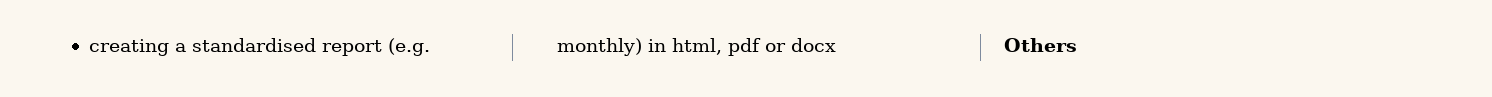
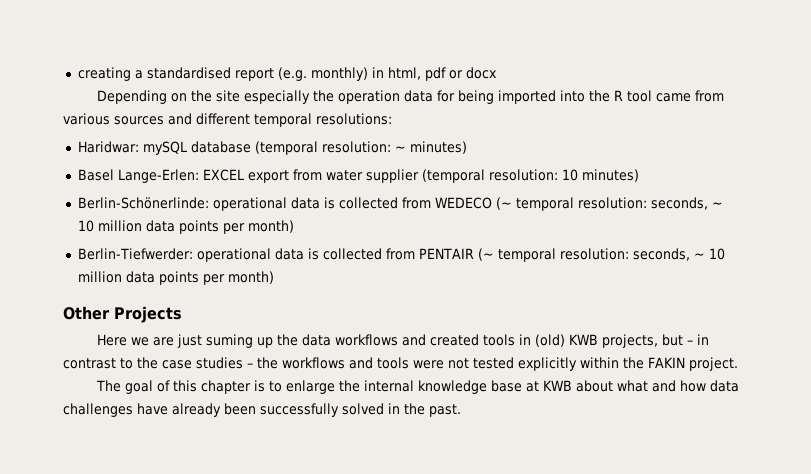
[1004,38,1077,52] Others -> [97,90,725,104] [63,113,392,127] [77,141,467,155] [77,169,639,183] [77,197,723,211] [77,220,294,234] [77,248,725,262] [77,271,274,285] [63,306,182,323] [97,334,710,348] [63,357,738,371] [96,380,740,394] [63,403,461,417] Depending on the site especially the operation data for being imported into the R tool came from various sources and different temporal resolutions: // Haridwar: mySQL database (temporal resolution: ~ minutes) // Basel Lange-Erlen: EXCEL export from water supplier (temporal resolution: 10 minutes) // Berlin-Schönerlinde: operational data is collected from WEDECO (~ temporal resolution: seconds, ~ 10 million data points per month) // Berlin-Tiefwerder: operational data is collected from PENTAIR (~ temporal resolution: seconds, ~ 10 million data points per month) // Other Projects // Here we are just suming up the data workflows and created tools in (old) KWB projects, but – in contrast to the case studies – the workflows and tools were not tested explicitly within the FAKIN project. // The goal of this chapter is to enlarge the internal knowledge base at KWB about what and how data challenges have already been successfully solved in the past.

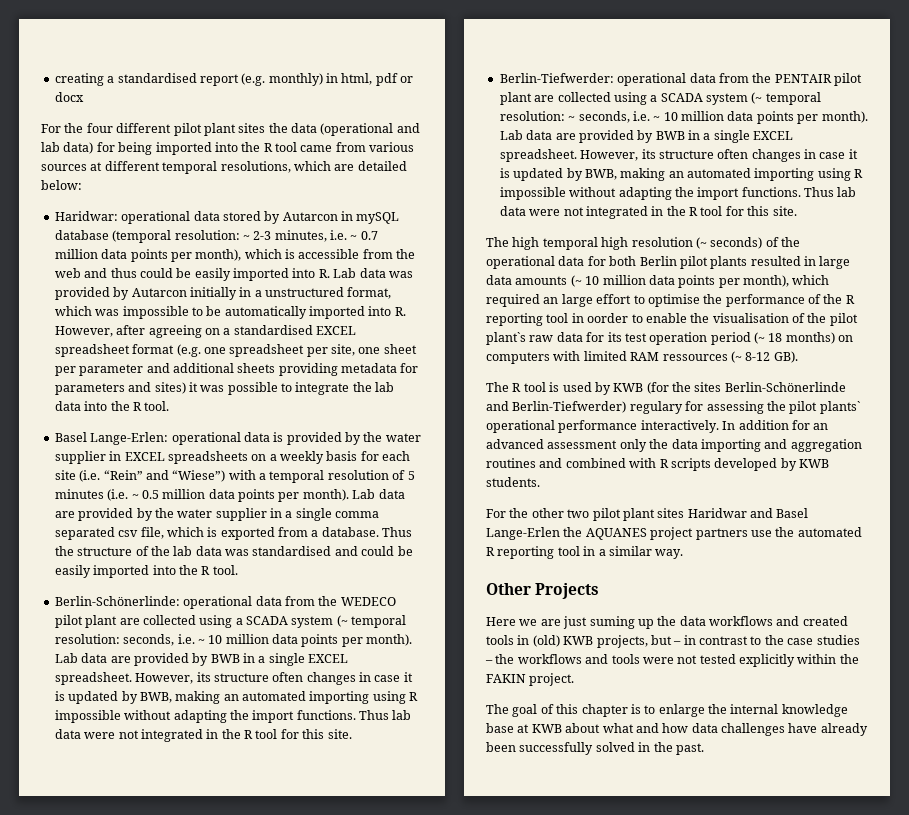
[97,90,434,104] Depending on the site especially the operation data -> [41,123,420,136] [41,142,94,154] For the four different pilot plant sites the data (operational and lab data)
[168,113,192,125] and -> [90,162,103,171] at
[316,113,392,125] [77,141,139,153] resolutions: // Haridwar: -> [220,161,407,173] [41,180,82,190] [54,211,353,224] resolutions, which are detailed below: // Haridwar: operational data stored by Autarcon in
[409,141,467,154] [77,169,639,183] [77,197,723,211] [77,220,294,234] [77,248,725,262] [77,271,274,285] minutes) // Basel Lange-Erlen: EXCEL export from water supplier (temporal resolution: 10 minutes) // Berlin-Schönerlinde: operational data is collected from WEDECO (~ temporal resolution: seconds, ~ 10 million data points per month) // Berlin-Tiefwerder: operational data is collected from PENTAIR (~ temporal resolution: seconds, ~ 10 million data points per month) -> [253,230,378,242] [54,249,416,262] [54,268,413,281] [54,287,392,300] [54,306,406,319] [54,325,356,338] [54,344,417,357] [54,363,419,376] [54,382,395,395] [54,401,170,411] [54,432,421,445] [54,451,411,464] [54,470,415,483] [54,489,405,502] [54,508,380,521] [54,527,413,540] [54,546,413,556] [54,565,238,578] [54,596,396,609] [54,615,407,628] [54,634,413,647] [54,653,349,666] [54,672,413,685] [54,691,419,704] [54,710,412,723] [54,729,352,742] [499,73,862,86] [499,92,821,105] [499,111,868,124] [499,130,794,143] [499,149,858,162] [499,168,864,181] [499,187,857,200] [499,206,797,219] [486,237,800,250] [486,256,851,269] [486,275,830,288] [486,294,855,307] [486,313,858,326] [486,332,854,345] [486,351,798,364] [486,382,846,395] [486,401,860,414] [486,420,829,433] [486,439,862,452] [486,458,829,471] [486,477,540,487] [486,508,809,521] [486,527,862,540] [486,546,684,559] 2-3 minutes, i.e. ~ 0.7 million data points per month), which is accessible from the web and thus could be easily imported into R. Lab data was provided by Autarcon initially in a unstructured format, which was impossible to be automatically imported into R. However, after agreeing on a standardised EXCEL spreadsheet format (e.g. one spreadsheet per site, one sheet per parameter and additional sheets providing metadata for parameters and sites) it was possible to integrate the lab data into the R tool. // Basel Lange-Erlen: operational data is provided by the water supplier in EXCEL spreadsheets on a weekly basis for each site (i.e. “Rein” and “Wiese”) with a temporal resolution of 5 minutes (i.e. ~ 0.5 million data points per month). Lab data are provided by the water supplier in a single comma separated csv file, which is exported from a database. Thus the structure of the lab data was standardised and could be easily imported into the R tool. // Berlin-Schönerlinde: operational data from the WEDECO pilot plant are collected using a SCADA system (~ temporal resolution: seconds, i.e. ~ 10 million data points per month). Lab data are provided by BWB in a single EXCEL spreadsheet. However, its structure often changes in case it is updated by BWB, making an automated importing using R impossible without adapting the import functions. Thus lab data were not integrated in the R tool for this site. // Berlin-Tiefwerder: operational data from the PENTAIR pilot plant are collected using a SCADA system (~ temporal resolution: ~ seconds, i.e. ~ 10 million data points per month). Lab data are provided by BWB in a single EXCEL spreadsheet. However, its structure often changes in case it is updated by BWB, making an automated importing using R impossible without adapting the import functions. Thus lab data were not integrated in the R tool for this site. // The high temporal high resolution (~ seconds) of the operational data for both Berlin pilot plants resulted in large data amounts (~ 10 million data points per month), which required an large effort to optimise the performance of the R reporting tool in oorder to enable the visualisation of the pilot plant`s raw data for its test operation period (~ 18 months) on computers with limited RAM ressources (~ 8-12 GB). // The R tool is used by KWB (for the sites Berlin-Schönerlinde and Berlin-Tiefwerder) regulary for assessing the pilot plants` operational performance interactively. In addition for an advanced assessment only the data importing and aggregation routines and combined with R scripts developed by KWB students. // For the other two pilot plant sites Haridwar and Basel Lange-Erlen the AQUANES project partners use the automated R reporting tool in a similar way.

